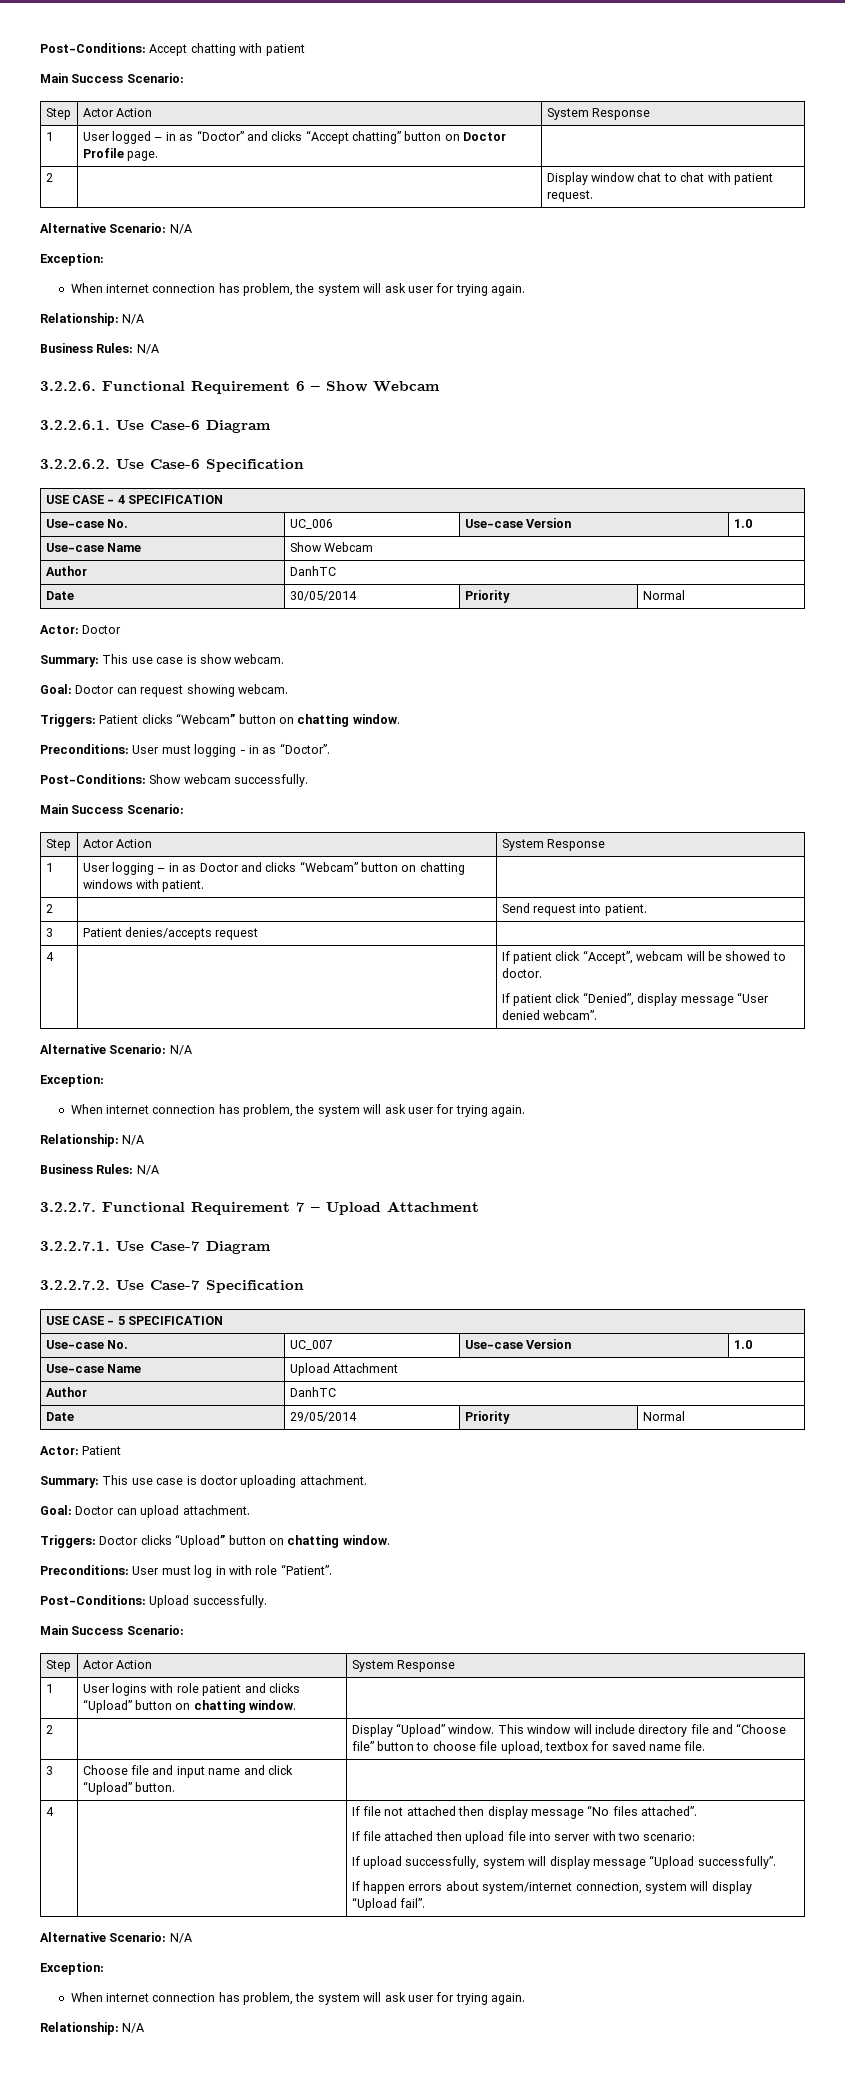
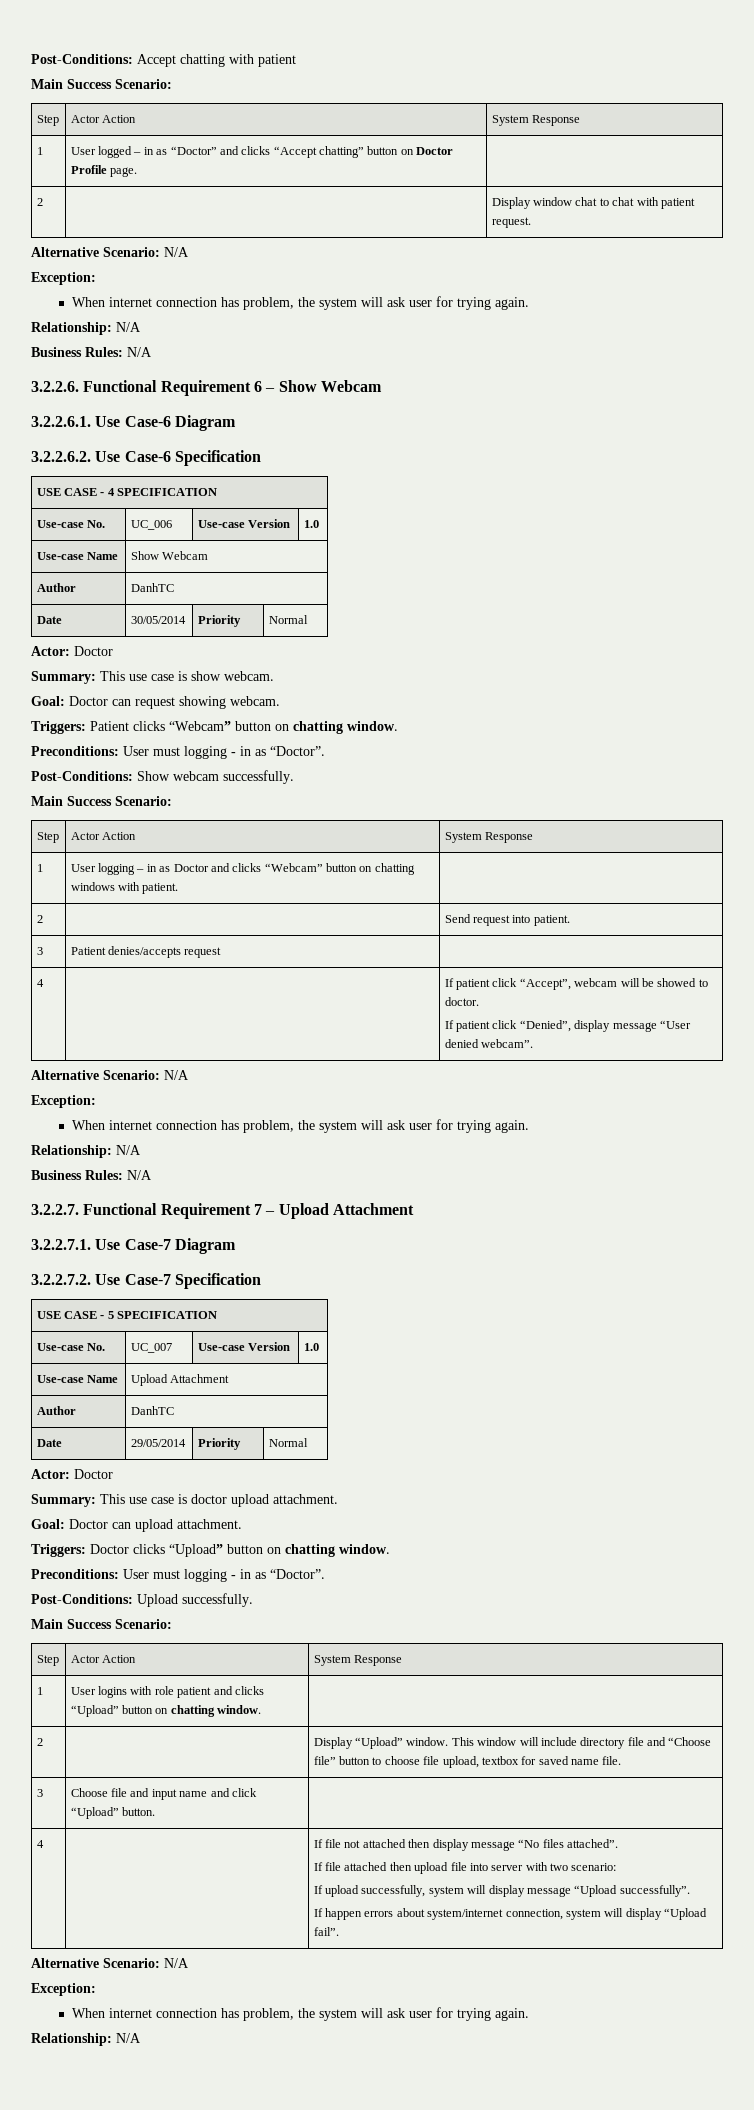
[82,1446,122,1455] Patient -> [74,1469,113,1479] Doctor
[240,1475,297,1488] uploading -> [231,1494,269,1507] upload
[194,1564,332,1578] log in with role “Patient”. -> [184,1569,325,1582] logging - in as “Doctor”.

